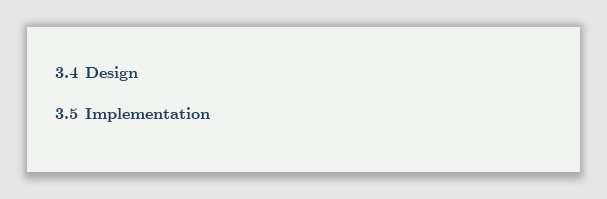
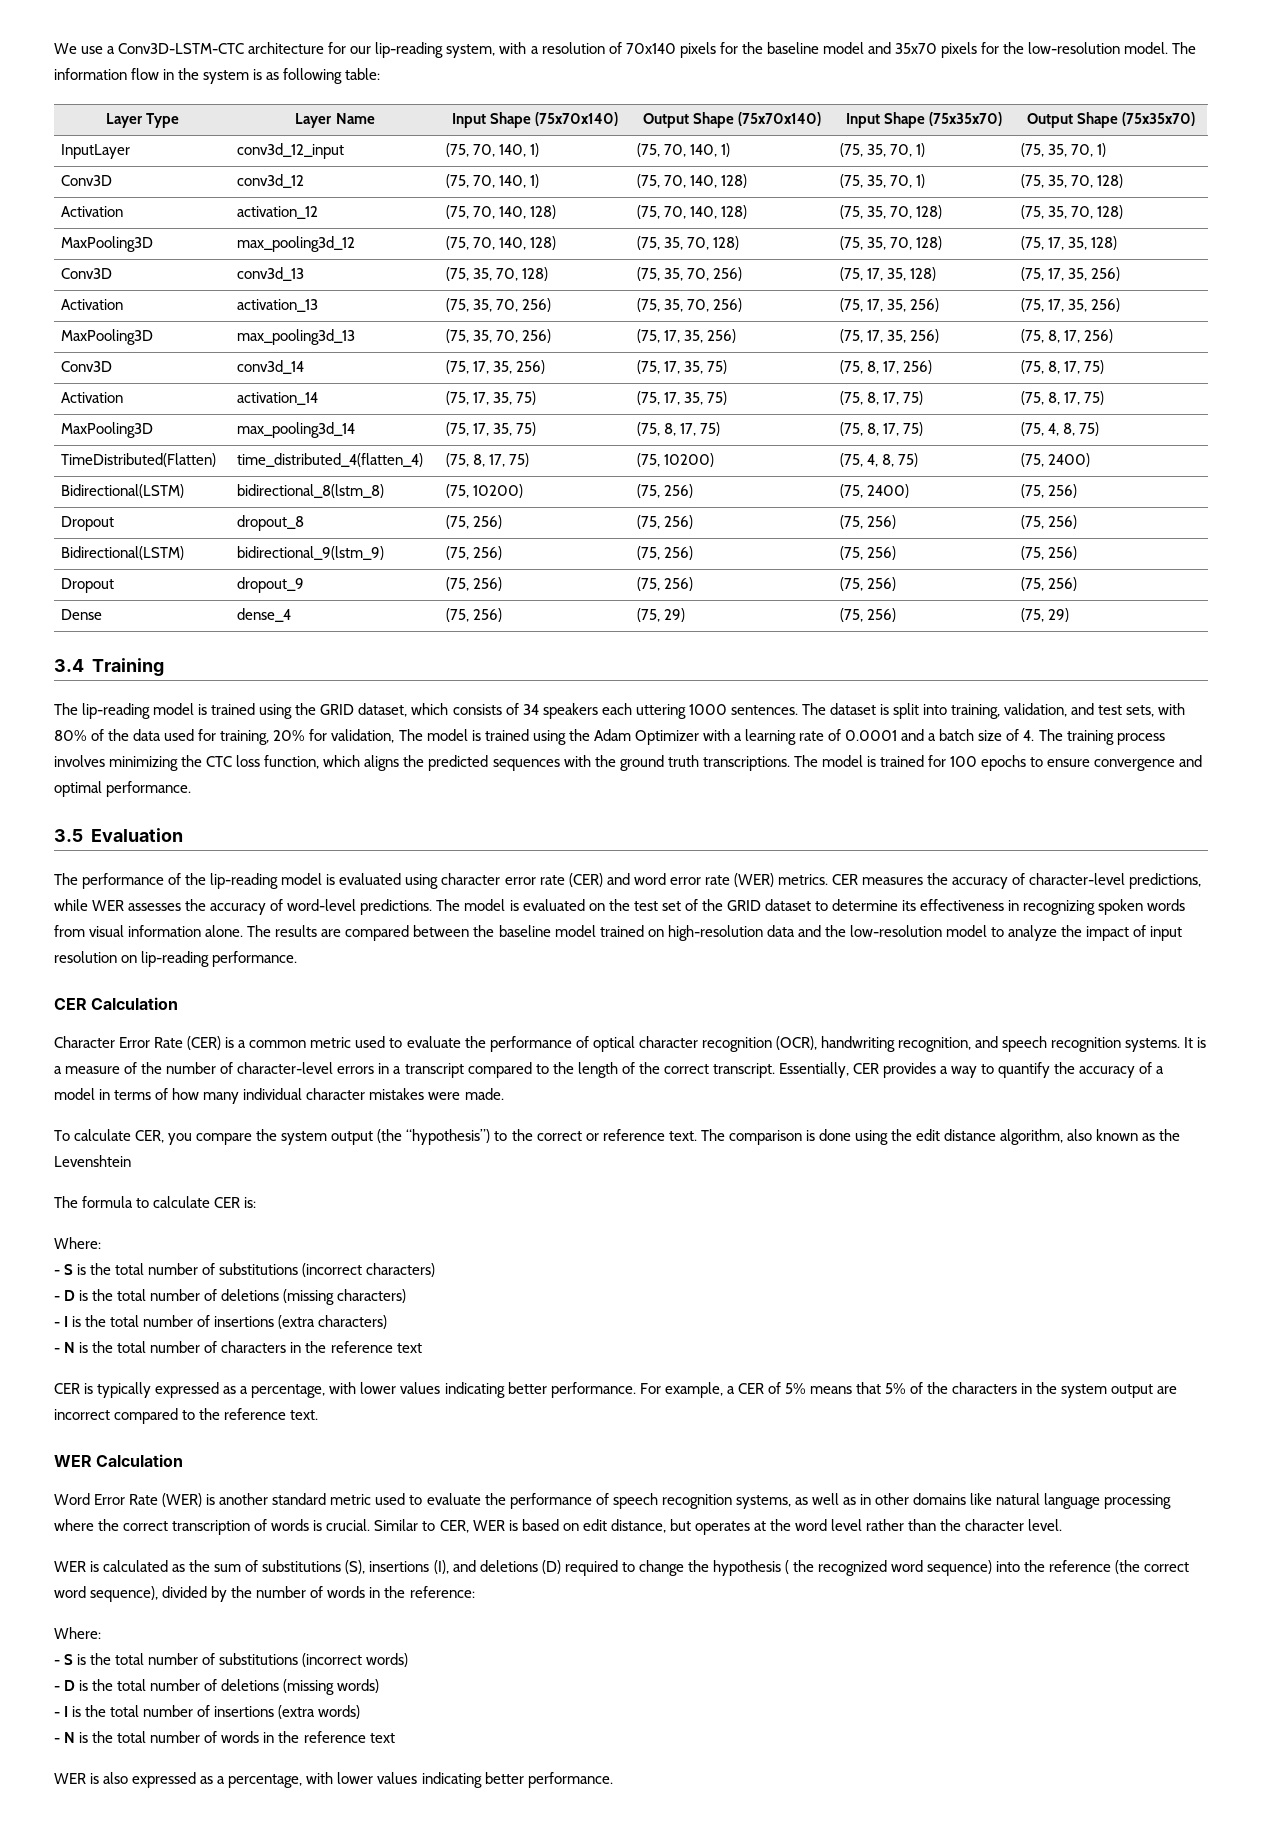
[55,66,139,81] [55,107,211,122] 3.4 Design // 3.5 Implementation -> [54,42,1197,58] [54,68,381,84] [105,113,180,128] [295,113,375,128] [451,112,619,128] [642,112,822,128] [845,112,1003,128] [1026,112,1196,128] [61,144,131,159] [237,143,345,159] [446,143,540,157] [637,143,731,157] [840,143,926,157] [1021,143,1107,157] [61,175,113,186] [237,174,305,188] [446,174,540,188] [637,174,748,188] [840,174,926,188] [1021,174,1124,188] [61,206,124,217] [237,206,319,219] [446,205,557,219] [637,205,748,219] [840,205,943,219] [1021,205,1124,219] [61,236,154,252] [237,236,356,252] [446,236,557,250] [637,236,740,250] [840,236,943,250] [1021,236,1118,250] [61,268,113,279] [237,267,305,281] [446,267,549,281] [637,267,743,281] [840,267,937,281] [1021,267,1121,281] [61,299,124,310] [237,299,319,312] [446,298,552,312] [637,298,743,312] [840,298,940,312] [1021,298,1121,312] [61,329,154,345] [237,329,356,345] [446,329,552,343] [637,329,737,343] [840,329,940,343] [1021,329,1114,343] [61,361,113,372] [237,360,305,374] [446,360,546,374] [637,360,728,374] [840,360,933,374] [1021,360,1105,374] [61,392,124,403] [237,392,319,405] [446,391,537,405] [637,391,728,405] [840,391,924,405] [1021,391,1105,405] [61,422,154,438] [237,422,356,438] [446,422,537,436] [637,422,721,436] [840,422,924,436] [1021,422,1100,436] [61,453,217,467] [237,453,424,467] [446,453,530,467] [637,453,715,467] [840,453,919,467] [1021,453,1091,467] [61,484,185,498] [237,484,385,498] [446,484,524,498] [637,484,694,498] [840,484,910,498] [1021,484,1078,498] [61,516,115,531] [237,515,305,531] [446,515,503,529] [637,515,694,529] [840,515,897,529] [1021,515,1078,529] [61,546,185,560] [237,546,385,560] [446,546,503,560] [637,546,694,560] [840,546,897,560] [1021,546,1078,560] [61,578,115,593] [237,577,305,593] [446,577,503,591] [637,577,694,591] [840,577,897,591] [1021,577,1078,591] [61,609,103,620] [237,608,292,622] [446,608,503,622] [637,608,686,622] [840,608,897,622] [1021,608,1070,622] [54,658,164,676] [54,703,1186,719] [54,729,1165,745] [54,755,1203,771] [54,781,192,797] [54,828,183,842] [54,873,1202,889] [54,899,1186,915] [54,925,1183,941] [54,951,298,967] [54,997,179,1010] [54,1036,1207,1052] [54,1062,1165,1078] [54,1088,504,1104] [54,1129,1181,1145] [54,1155,131,1167] [54,1196,257,1208] [54,1237,101,1249] [54,1263,436,1277] [54,1289,407,1305] [54,1315,388,1329] [54,1341,422,1353] [54,1382,1178,1398] [54,1408,319,1424] [54,1454,184,1467] [54,1493,1172,1509] [54,1519,1063,1535] [54,1560,1190,1576] [54,1586,475,1602] [54,1627,101,1639] [54,1653,409,1667] [54,1679,380,1695] [54,1705,361,1719] [54,1731,395,1743] [54,1772,613,1788] We use a Conv3D-LSTM-CTC architecture for our lip-reading system, with a resolution of 70x140 pixels for the baseline model and 35x70 pixels for the low-resolution model. The information flow in the system is as following table: // Layer Type | Layer Name | Input Shape (75x70x140) | Output Shape (75x70x140) | Input Shape (75x35x70) | Output Shape (75x35x70) // InputLayer | conv3d_12_input | (75, 70, 140, 1) | (75, 70, 140, 1) | (75, 35, 70, 1) | (75, 35, 70, 1) // Conv3D | conv3d_12 | (75, 70, 140, 1) | (75, 70, 140, 128) | (75, 35, 70, 1) | (75, 35, 70, 128) // Activation | activation_12 | (75, 70, 140, 128) | (75, 70, 140, 128) | (75, 35, 70, 128) | (75, 35, 70, 128) // MaxPooling3D | max_pooling3d_12 | (75, 70, 140, 128) | (75, 35, 70, 128) | (75, 35, 70, 128) | (75, 17, 35, 128) // Conv3D | conv3d_13 | (75, 35, 70, 128) | (75, 35, 70, 256) | (75, 17, 35, 128) | (75, 17, 35, 256) // Activation | activation_13 | (75, 35, 70, 256) | (75, 35, 70, 256) | (75, 17, 35, 256) | (75, 17, 35, 256) // MaxPooling3D | max_pooling3d_13 | (75, 35, 70, 256) | (75, 17, 35, 256) | (75, 17, 35, 256) | (75, 8, 17, 256) // Conv3D | conv3d_14 | (75, 17, 35, 256) | (75, 17, 35, 75) | (75, 8, 17, 256) | (75, 8, 17, 75) // Activation | activation_14 | (75, 17, 35, 75) | (75, 17, 35, 75) | (75, 8, 17, 75) | (75, 8, 17, 75) // MaxPooling3D | max_pooling3d_14 | (75, 17, 35, 75) | (75, 8, 17, 75) | (75, 8, 17, 75) | (75, 4, 8, 75) // TimeDistributed(Flatten) | time_distributed_4(flatten_4) | (75, 8, 17, 75) | (75, 10200) | (75, 4, 8, 75) | (75, 2400) // Bidirectional(LSTM) | bidirectional_8(lstm_8) | (75, 10200) | (75, 256) | (75, 2400) | (75, 256) // Dropout | dropout_8 | (75, 256) | (75, 256) | (75, 256) | (75, 256) // Bidirectional(LSTM) | bidirectional_9(lstm_9) | (75, 256) | (75, 256) | (75, 256) | (75, 256) // Dropout | dropout_9 | (75, 256) | (75, 256) | (75, 256) | (75, 256) // Dense | dense_4 | (75, 256) | (75, 29) | (75, 256) | (75, 29) // 3.4 Training // The lip-reading model is trained using the GRID dataset, which consists of 34 speakers each uttering 1000 sentences. The dataset is split into training, validation, and test sets, with 80% of the data used for training, 20% for validation, The model is trained using the Adam Optimizer with a learning rate of 0.0001 and a batch size of 4. The training process involves minimizing the CTC loss function, which aligns the predicted sequences with the ground truth transcriptions. The model is trained for 100 epochs to ensure convergence and optimal performance. // 3.5 Evaluation // The performance of the lip-reading model is evaluated using character error rate (CER) and word error rate (WER) metrics. CER measures the accuracy of character-level predictions, while WER assesses the accuracy of word-level predictions. The model is evaluated on the test set of the GRID dataset to determine its effectiveness in recognizing spoken words from visual information alone. The results are compared between the baseline model trained on high-resolution data and the low-resolution model to analyze the impact of input resolution on lip-reading performance. // CER Calculation // Character Error Rate (CER) is a common metric used to evaluate the performance of optical character recognition (OCR), handwriting recognition, and speech recognition systems. It is a measure of the number of character-level errors in a transcript compared to the length of the correct transcript. Essentially, CER provides a way to quantify the accuracy of a model in terms of how many individual character mistakes were made. // To calculate CER, you compare the system output (the “hypothesis”) to the correct or reference text. The comparison is done using the edit distance algorithm, also known as the Levenshtein // The formula to calculate CER is: // Where: // - S is the total number of substitutions (incorrect characters) // - D is the total number of deletions (missing characters) // - I is the total number of insertions (extra characters) // - N is the total number of characters in the reference text // CER is typically expressed as a percentage, with lower values indicating better performance. For example, a CER of 5% means that 5% of the characters in the system output are incorrect compared to the reference text. // WER Calculation // Word Error Rate (WER) is another standard metric used to evaluate the performance of speech recognition systems, as well as in other domains like natural language processing where the correct transcription of words is crucial. Similar to CER, WER is based on edit distance, but operates at the word level rather than the character level. // WER is calculated as the sum of substitutions (S), insertions (I), and deletions (D) required to change the hypothesis ( the recognized word sequence) into the reference (the correct word sequence), divided by the number of words in the reference: // Where: // - S is the total number of substitutions (incorrect words) // - D is the total number of deletions (missing words) // - I is the total number of insertions (extra words) // - N is the total number of words in the reference text // WER is also expressed as a percentage, with lower values indicating better performance.

